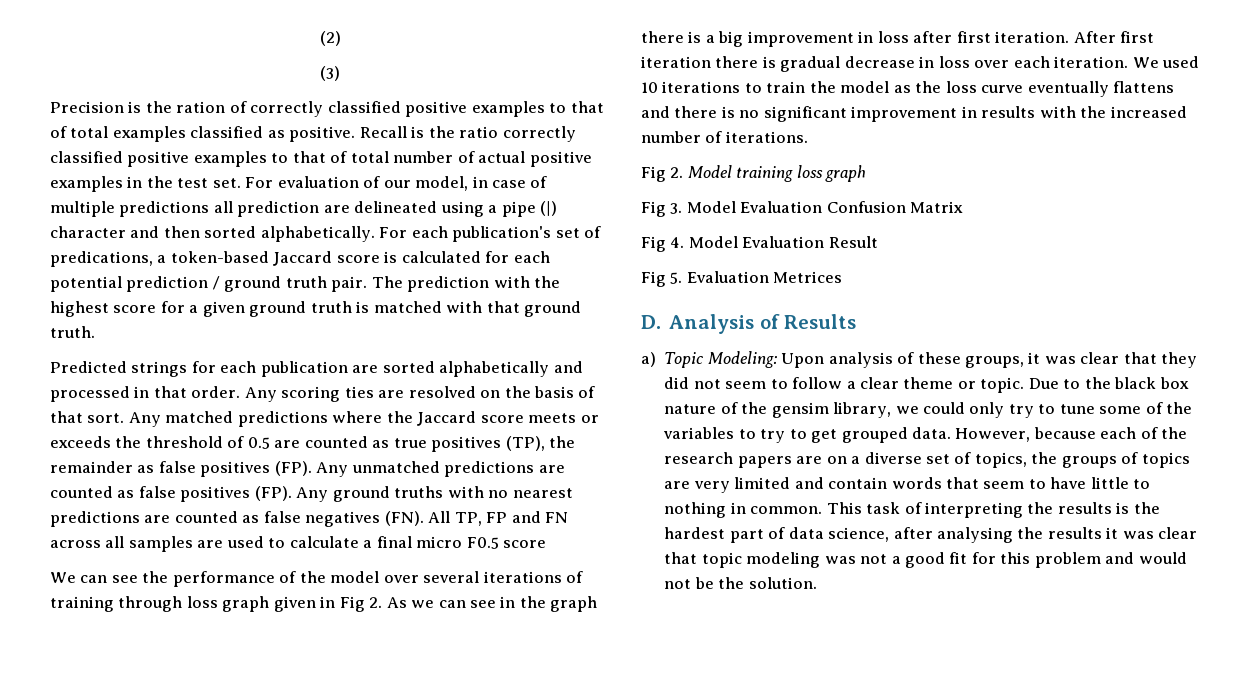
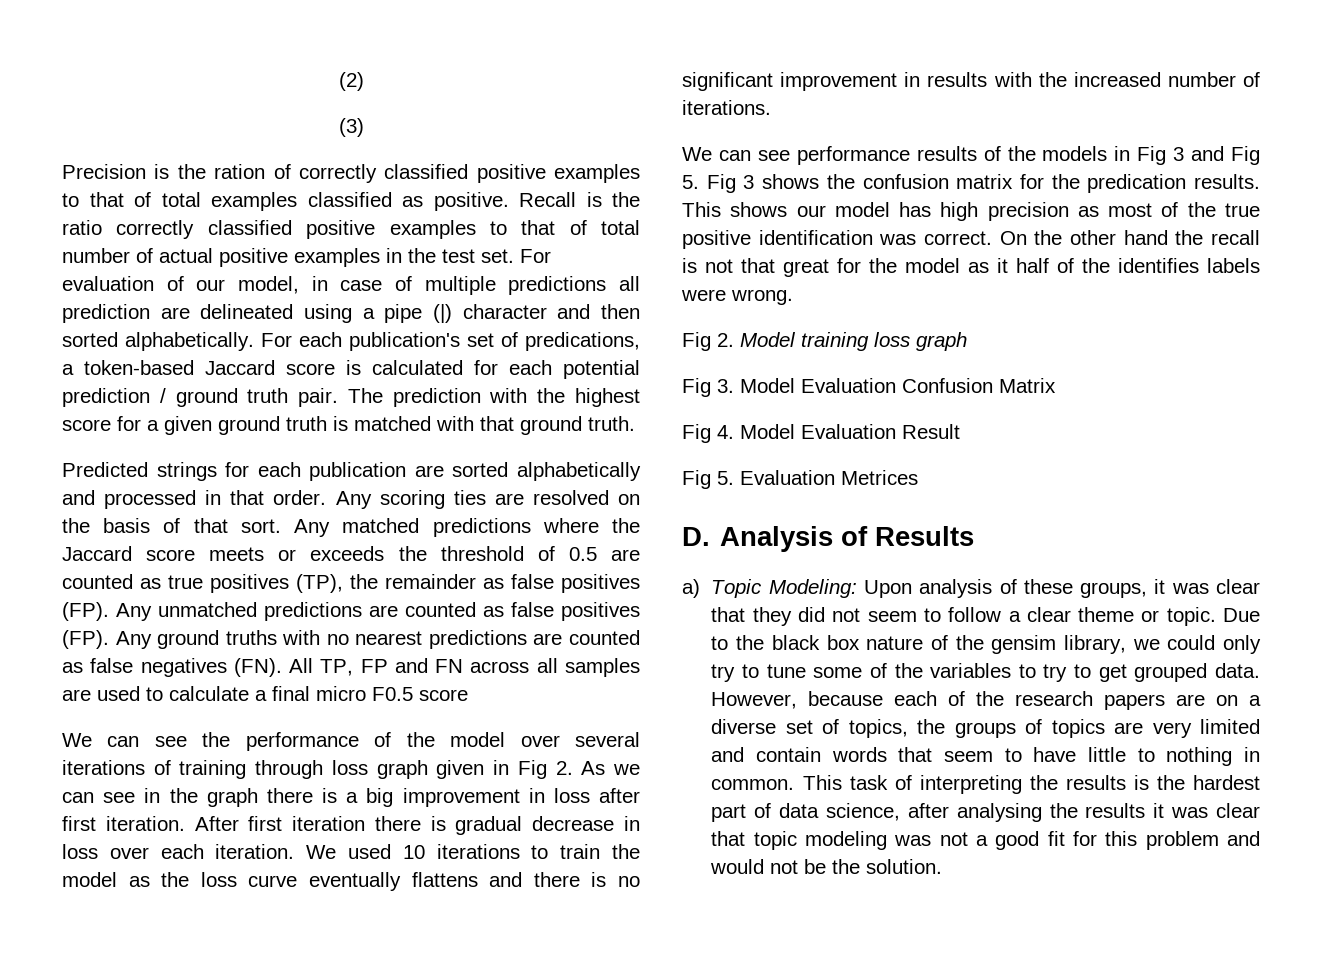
(808, 137) none -> [682,146,1260,165] [682,174,1260,193] [682,202,1260,221] [682,230,1260,249] [682,258,1260,277] [681,289,793,305] // We can see performance results of the models in Fig 3 and Fig 5. Fig 3 shows the confusion matrix for the predication results. This shows our model has high precision as most of the true positive identification was correct. On the other hand the recall is not that great for the model as it half of the identifies labels were wrong.

